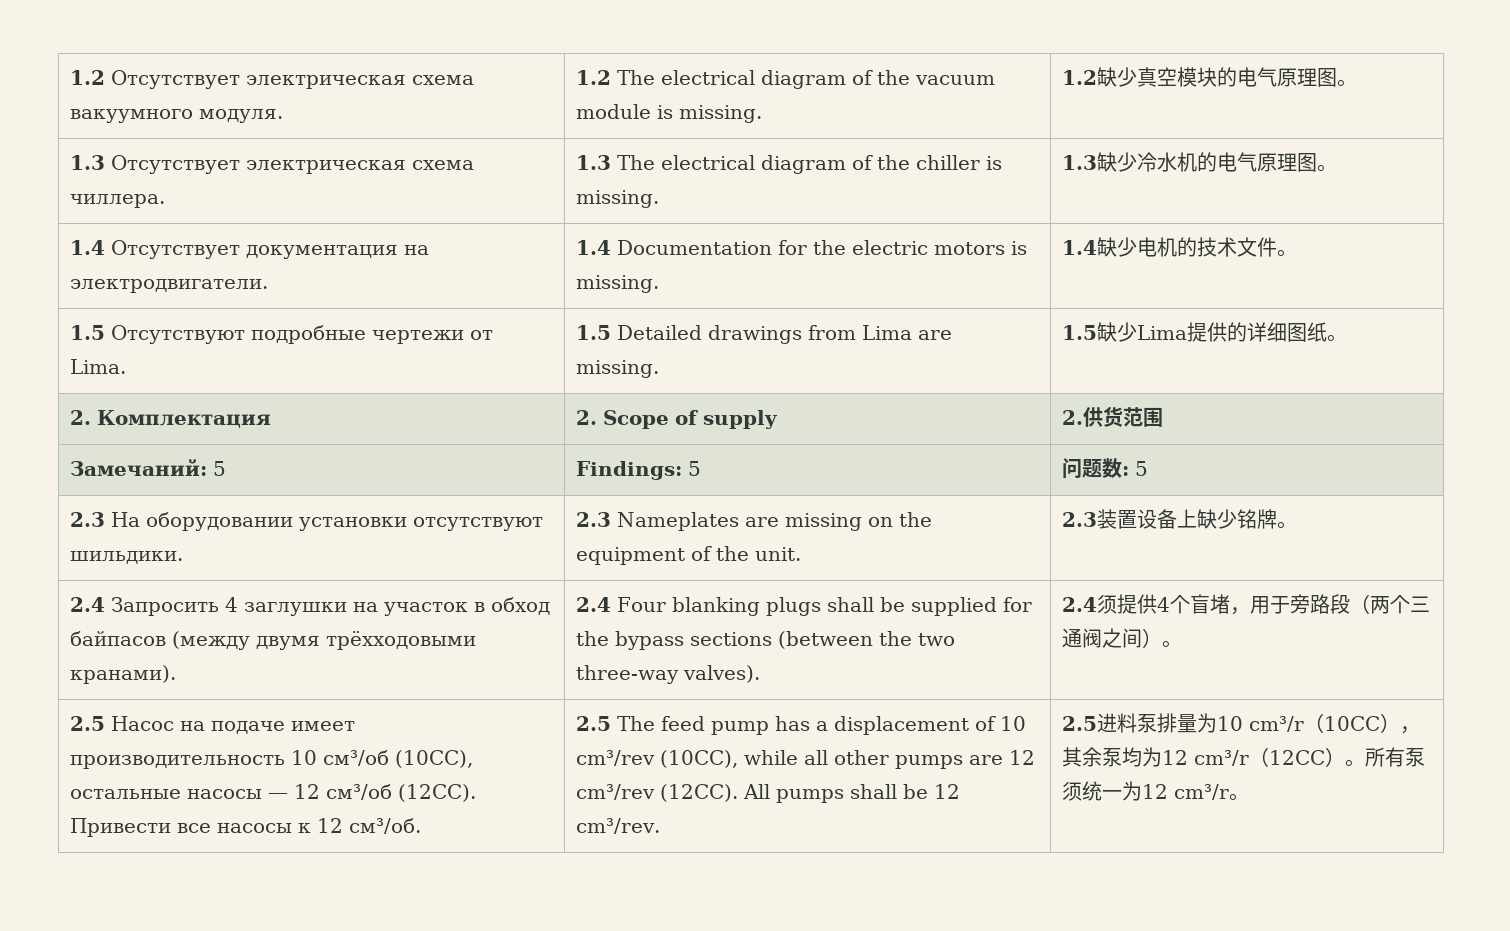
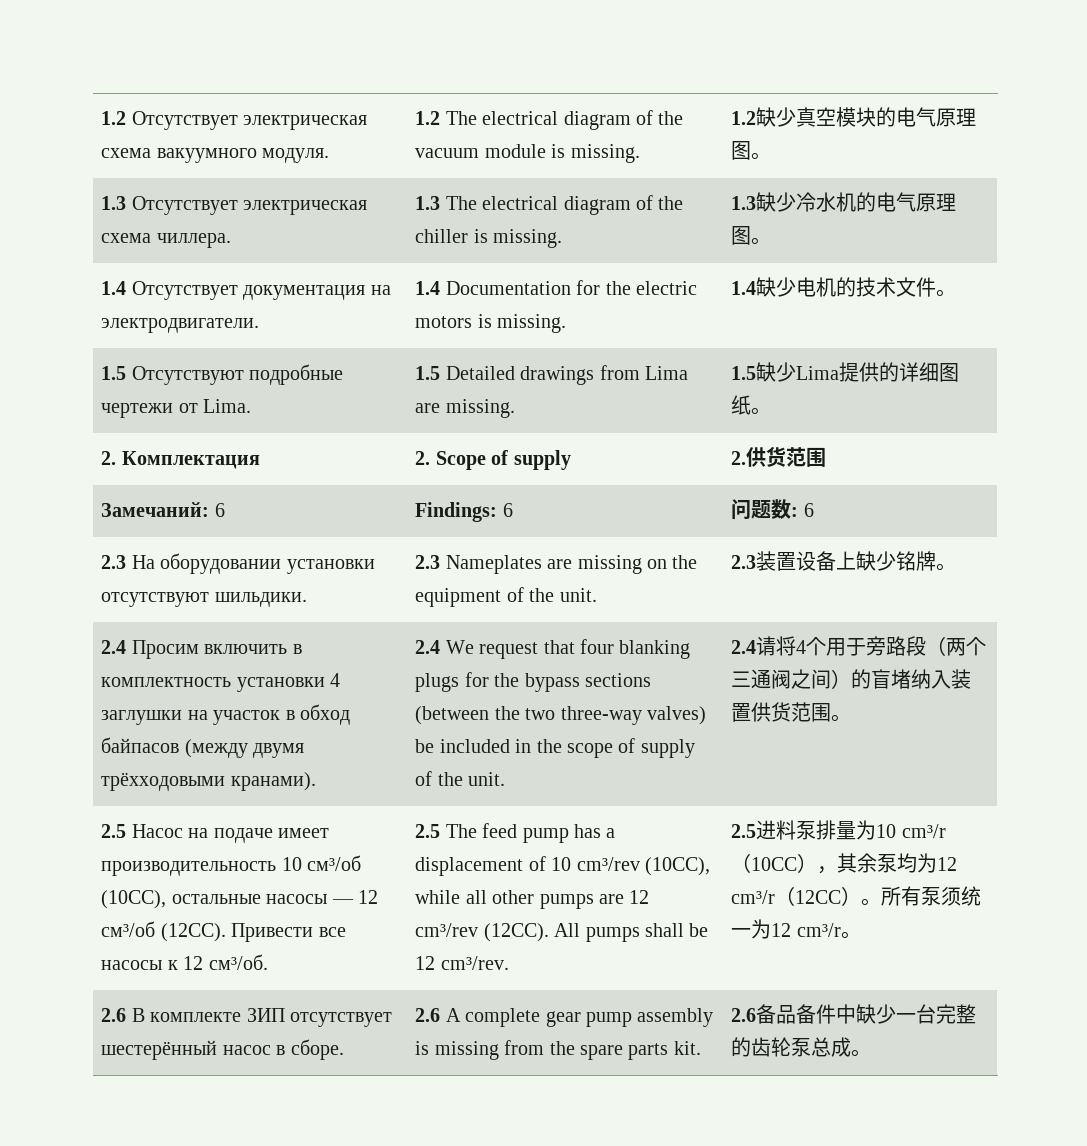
[213,461,227,476] 5 -> [214,503,225,517] 6
[688,461,702,476] 5 -> [502,503,513,517] 6
[1135,461,1149,476] 5 -> [803,503,814,517] 6
[111,597,220,616] Запросить -> [131,640,302,659] [101,677,325,692] Просим включить в комплектность установки
[617,597,998,616] Four blanking plugs shall be supplied -> [445,639,691,659] [415,673,460,692] We request that four blanking plugs
[683,665,761,683] [1062,594,1251,615] valves). | 2.4须提供4个盲堵， -> [646,706,706,725] [415,738,695,758] [415,771,506,786] [731,636,827,656] valves) be included in the scope of supply of the unit. | 2.4请将4个
(1163, 638) none -> [851,669,972,689] [731,702,832,722] 的盲堵纳入装置供货范围
(1250, 797) none -> [101,1008,392,1027] [101,1039,344,1060] [415,1008,714,1027] [415,1040,701,1060] [731,1004,977,1024] [731,1037,872,1057] // 2.6 В комплекте ЗИП отсутствует шестерённый насос в сборе. | 2.6 A complete gear pump assembly is missing from the spare parts kit. | 2.6备品备件中缺少一台完整的齿轮泵总成。

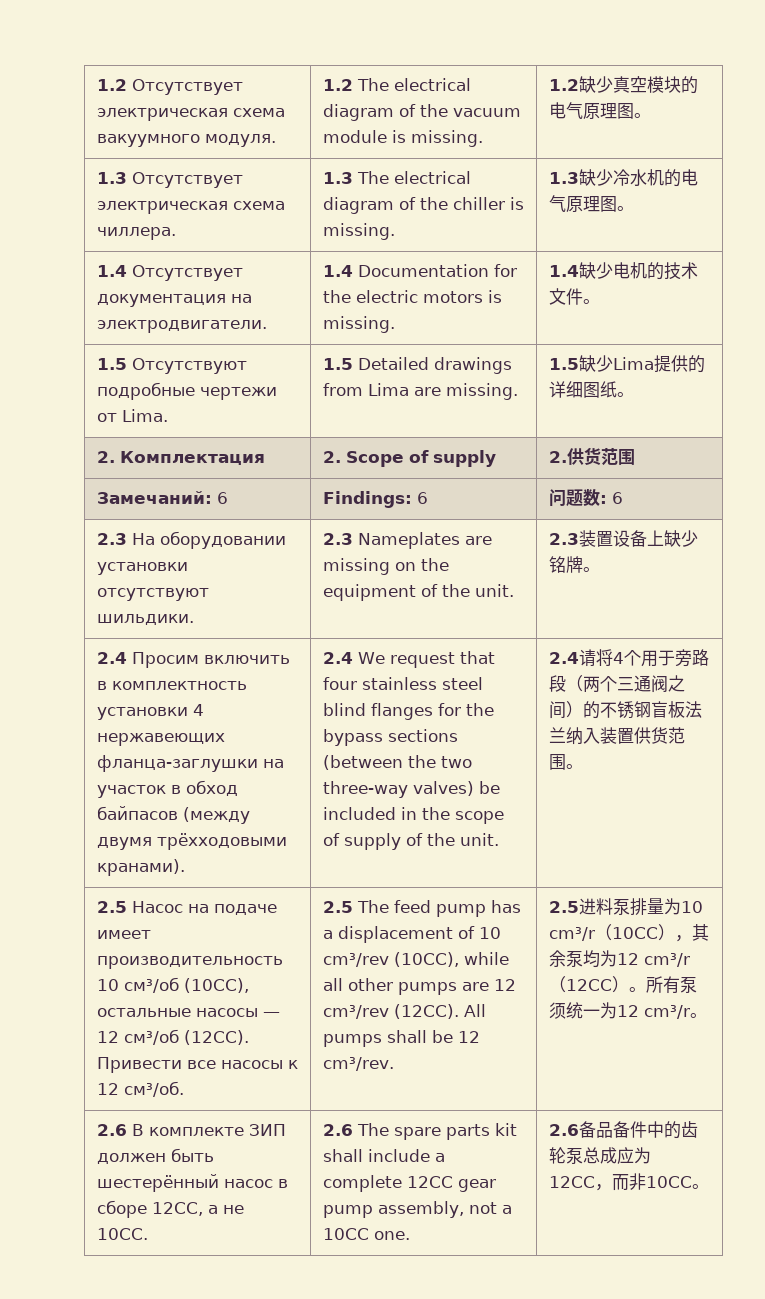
[101,710,183,725] заглушки -> [96,733,225,746] [96,755,258,772] нержавеющих фланца-заглушки
[619,640,691,659] [415,673,460,692] blanking plugs -> [361,677,483,690] [322,703,433,720] stainless steel blind flanges
[871,669,912,689] 盲堵 -> [599,701,702,719] [548,727,566,743] 不锈钢盲板法兰
[289,1012,392,1027] отсутствует -> [96,1148,214,1164] должен быть
[290,1039,344,1060] [415,1008,714,1027] [415,1040,701,1060] [731,1004,977,1024] [731,1037,852,1057] сборе. | 2.6 A complete gear pump assembly is missing from the spare parts kit. | 2.6备品备件中缺少一台完整的齿轮泵总成 -> [96,1200,244,1218] [96,1228,148,1240] [322,1123,517,1140] [322,1149,445,1162] [322,1175,496,1192] [322,1201,512,1218] [322,1228,410,1240] [548,1121,698,1139] [548,1147,651,1164] [548,1173,692,1191] сборе 12CC, а не 10CC. | 2.6 The spare parts kit shall include a complete 12CC gear pump assembly, not a 10CC one. | 2.6备品备件中的齿轮泵总成应为12CC，而非10CC

